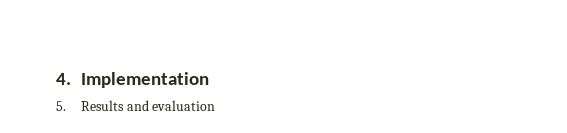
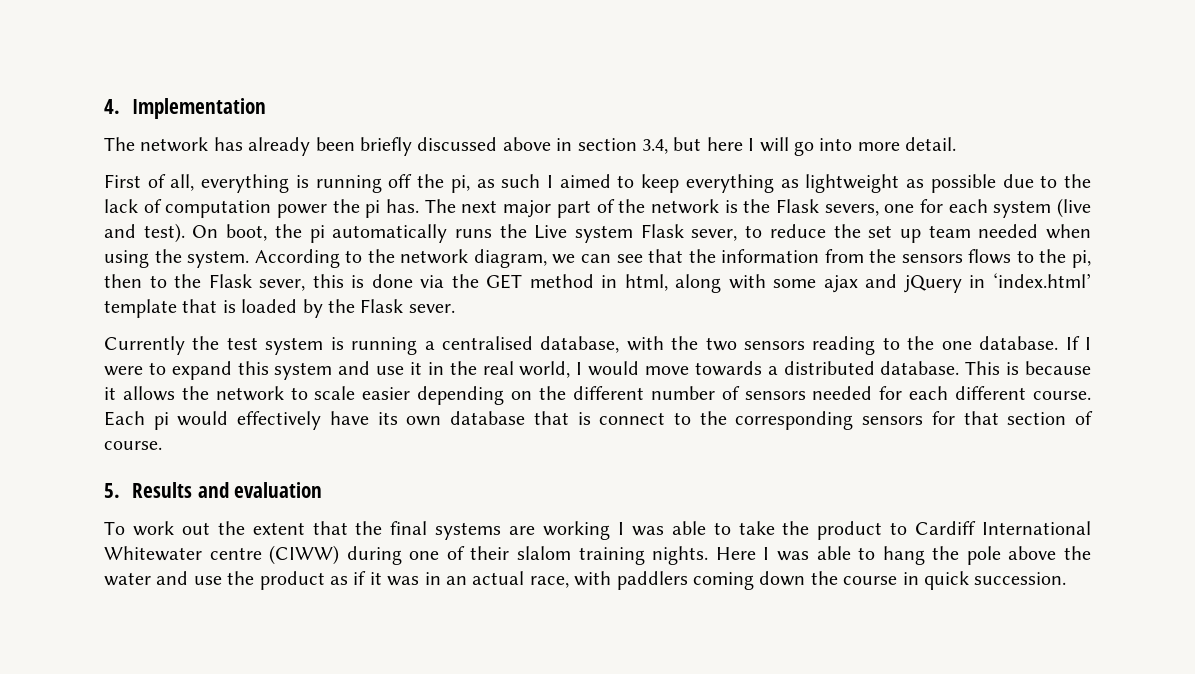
[56,100,216,111] 5. Results and evaluation -> [104,137,957,156] [104,174,1092,193] [104,198,1091,218] [104,223,1092,243] [104,249,1091,268] [104,273,1091,293] [104,299,455,318] [104,336,1092,355] [104,361,1091,380] [104,386,1092,405] [104,411,1093,430] [104,441,162,450] [104,482,323,498] [104,521,1091,540] [104,545,1091,565] [104,571,1067,590] The network has already been briefly discussed above in section 3.4, but here I will go into more detail. // First of all, everything is running off the pi, as such I aimed to keep everything as lightweight as possible due to the lack of computation power the pi has. The next major part of the network is the Flask severs, one for each system (live and test). On boot, the pi automatically runs the Live system Flask sever, to reduce the set up team needed when using the system. According to the network diagram, we can see that the information from the sensors flows to the pi, then to the Flask sever, this is done via the GET method in html, along with some ajax and jQuery in ‘index.html’ template that is loaded by the Flask sever. // Currently the test system is running a centralised database, with the two sensors reading to the one database. If I were to expand this system and use it in the real world, I would move towards a distributed database. This is because it allows the network to scale easier depending on the different number of sensors needed for each different course. Each pi would effectively have its own database that is connect to the corresponding sensors for that section of course. // 5. Results and evaluation // To work out the extent that the final systems are working I was able to take the product to Cardiff International Whitewater centre (CIWW) during one of their slalom training nights. Here I was able to hang the pole above the water and use the product as if it was in an actual race, with paddlers coming down the course in quick succession.

